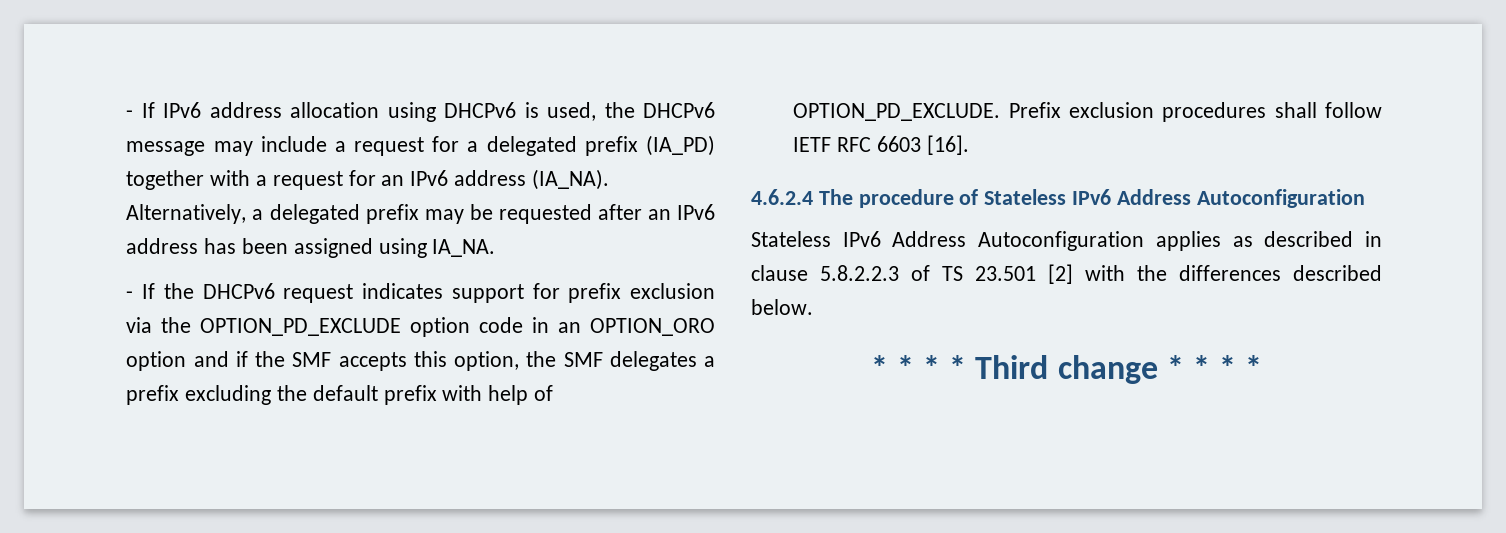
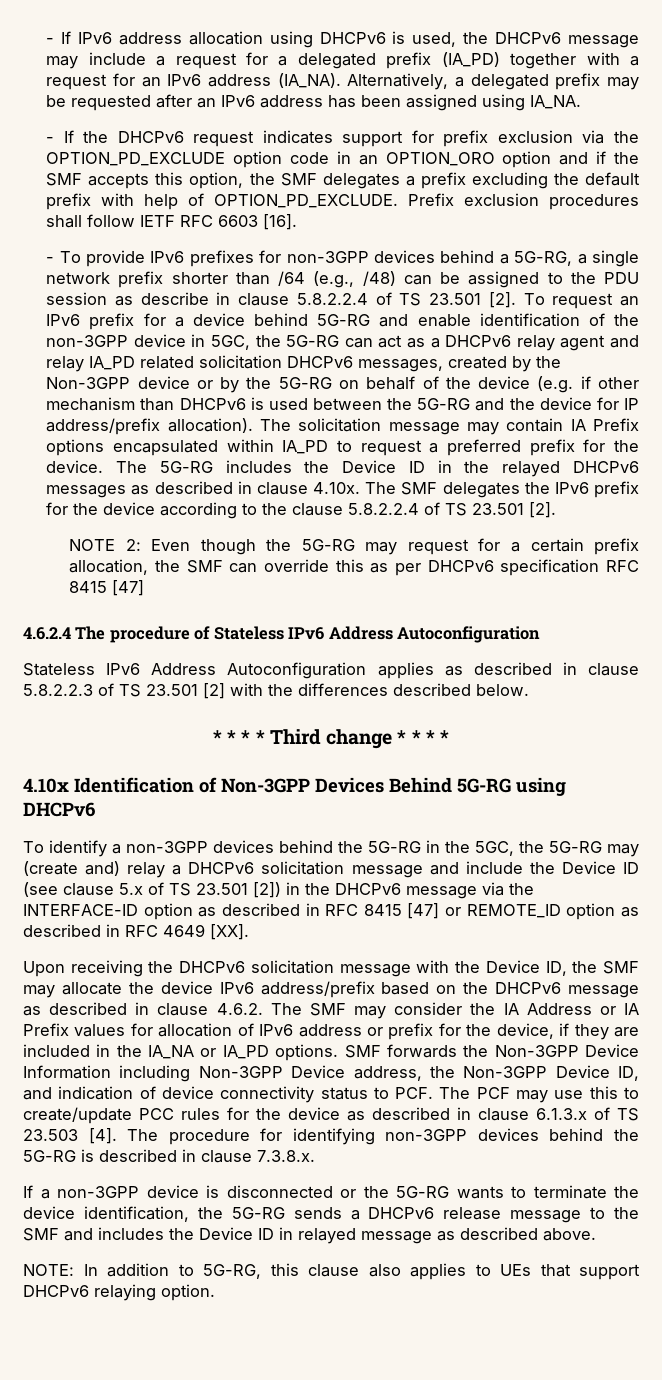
(969, 145) none -> [46,250,639,267] [46,271,639,288] [46,292,639,309] [46,313,639,330] [46,334,640,351] [46,355,562,372] [46,376,640,393] [46,397,639,411] [46,418,639,435] [46,439,639,456] [46,460,639,477] [46,481,639,498] [46,502,557,519] [69,538,640,555] [69,559,639,576] [69,580,145,596] // - To provide IPv6 prefixes for non-3GPP devices behind a 5G-RG, a single network prefix shorter than /64 (e.g., /48) can be assigned to the PDU session as describe in clause 5.8.2.2.4 of TS 23.501 [2]. To request an IPv6 prefix for a device behind 5G-RG and enable identification of the non-3GPP device in 5GC, the 5G-RG can act as a DHCPv6 relay agent and relay IA_PD related solicitation DHCPv6 messages, created by the Non-3GPP device or by the 5G-RG on behalf of the device (e.g. if other mechanism than DHCPv6 is used between the 5G-RG and the device for IP address/prefix allocation). The solicitation message may contain IA Prefix options encapsulated within IA_PD to request a preferred prefix for the device. The 5G-RG includes the Device ID in the relayed DHCPv6 messages as described in clause 4.10x. The SMF delegates the IPv6 prefix for the device according to the clause 5.8.2.2.4 of TS 23.501 [2]. // NOTE 2: Even though the 5G-RG may request for a certain prefix allocation, the SMF can override this as per DHCPv6 specification RFC 8415 [47]
(1262, 367) none -> [23,777,566,796] [23,802,95,817] [23,840,639,857] [23,861,639,878] [23,882,534,899] [23,903,639,920] [23,924,249,940] [23,960,640,977] [23,981,639,998] [23,1002,639,1019] [23,1023,640,1040] [23,1044,640,1061] [23,1065,639,1082] [23,1086,639,1103] [23,1107,639,1124] [23,1128,639,1145] [23,1149,315,1163] [23,1185,639,1199] [23,1206,639,1223] [23,1227,596,1244] [23,1263,640,1280] [23,1284,215,1301] // 4.10x Identification of Non-3GPP Devices Behind 5G-RG using DHCPv6 // To identify a non-3GPP devices behind the 5G-RG in the 5GC, the 5G-RG may (create and) relay a DHCPv6 solicitation message and include the Device ID (see clause 5.x of TS 23.501 [2]) in the DHCPv6 message via the INTERFACE-ID option as described in RFC 8415 [47] or REMOTE_ID option as described in RFC 4649 [XX]. // Upon receiving the DHCPv6 solicitation message with the Device ID, the SMF may allocate the device IPv6 address/prefix based on the DHCPv6 message as described in clause 4.6.2. The SMF may consider the IA Address or IA Prefix values for allocation of IPv6 address or prefix for the device, if they are included in the IA_NA or IA_PD options. SMF forwards the Non-3GPP Device Information including Non-3GPP Device address, the Non-3GPP Device ID, and indication of device connectivity status to PCF. The PCF may use this to create/update PCC rules for the device as described in clause 6.1.3.x of TS 23.503 [4]. The procedure for identifying non-3GPP devices behind the 5G-RG is described in clause 7.3.8.x. // If a non-3GPP device is disconnected or the 5G-RG wants to terminate the device identification, the 5G-RG sends a DHCPv6 release message to the SMF and includes the Device ID in relayed message as described above. // NOTE: In addition to 5G-RG, this clause also applies to UEs that support DHCPv6 relaying option.

